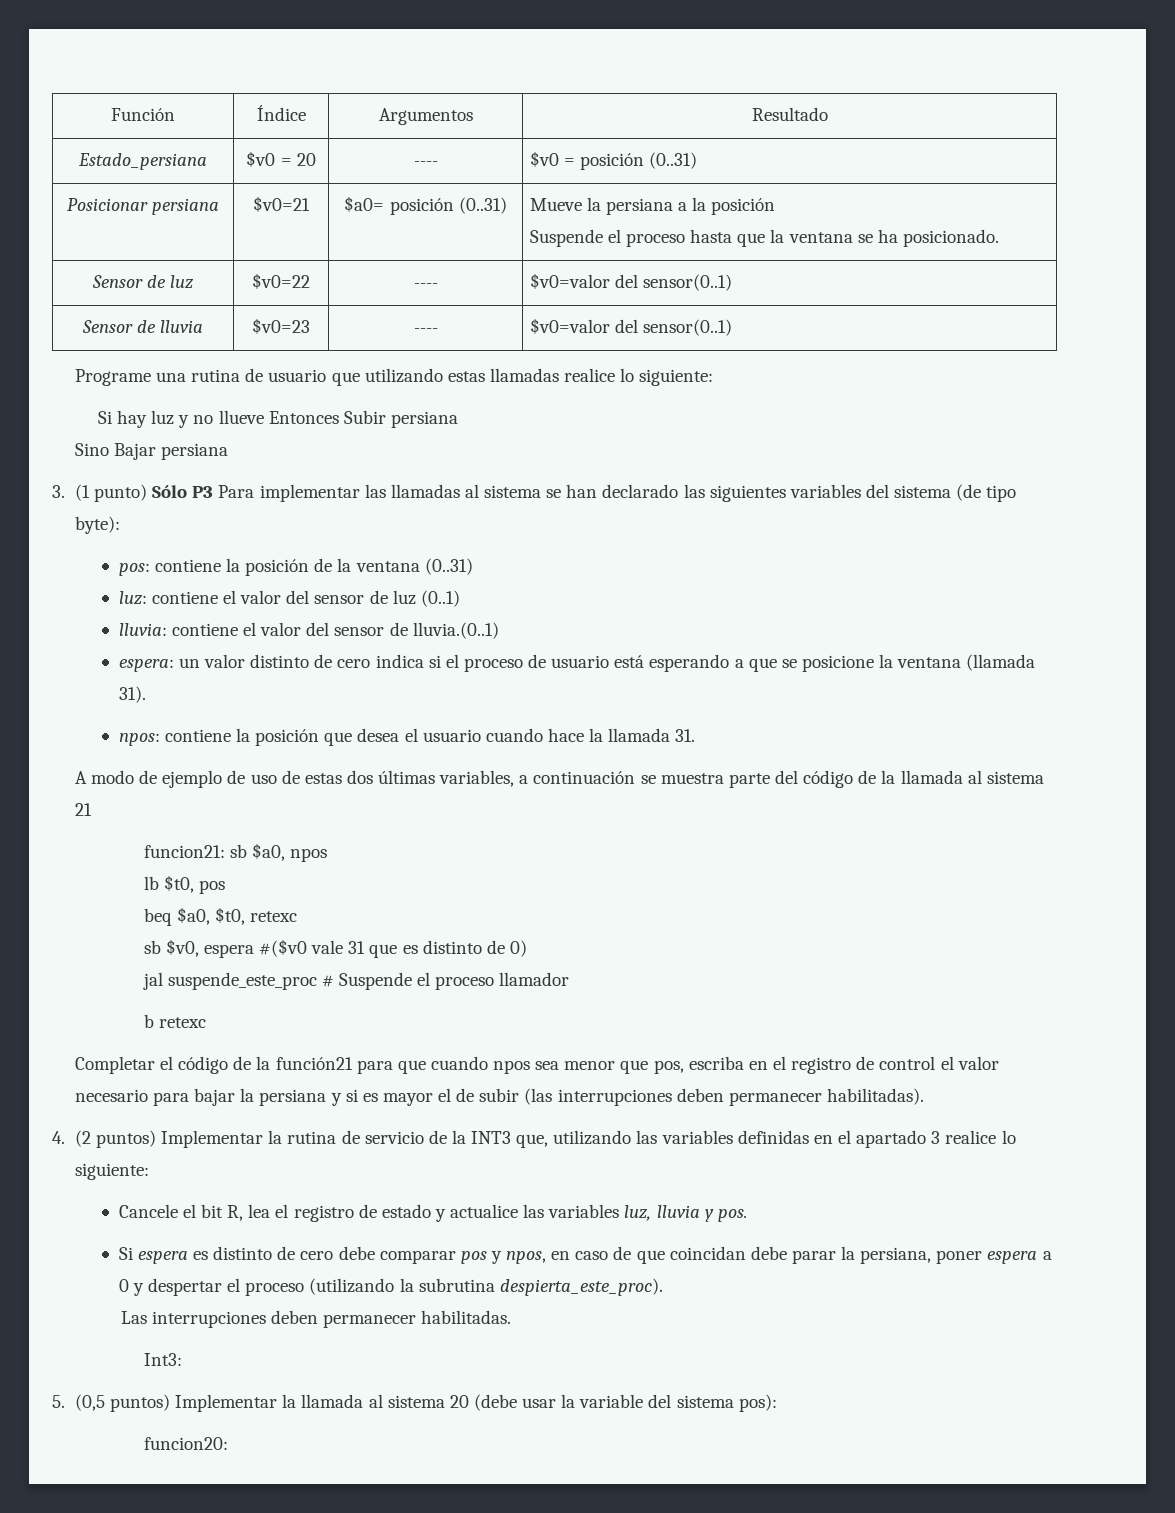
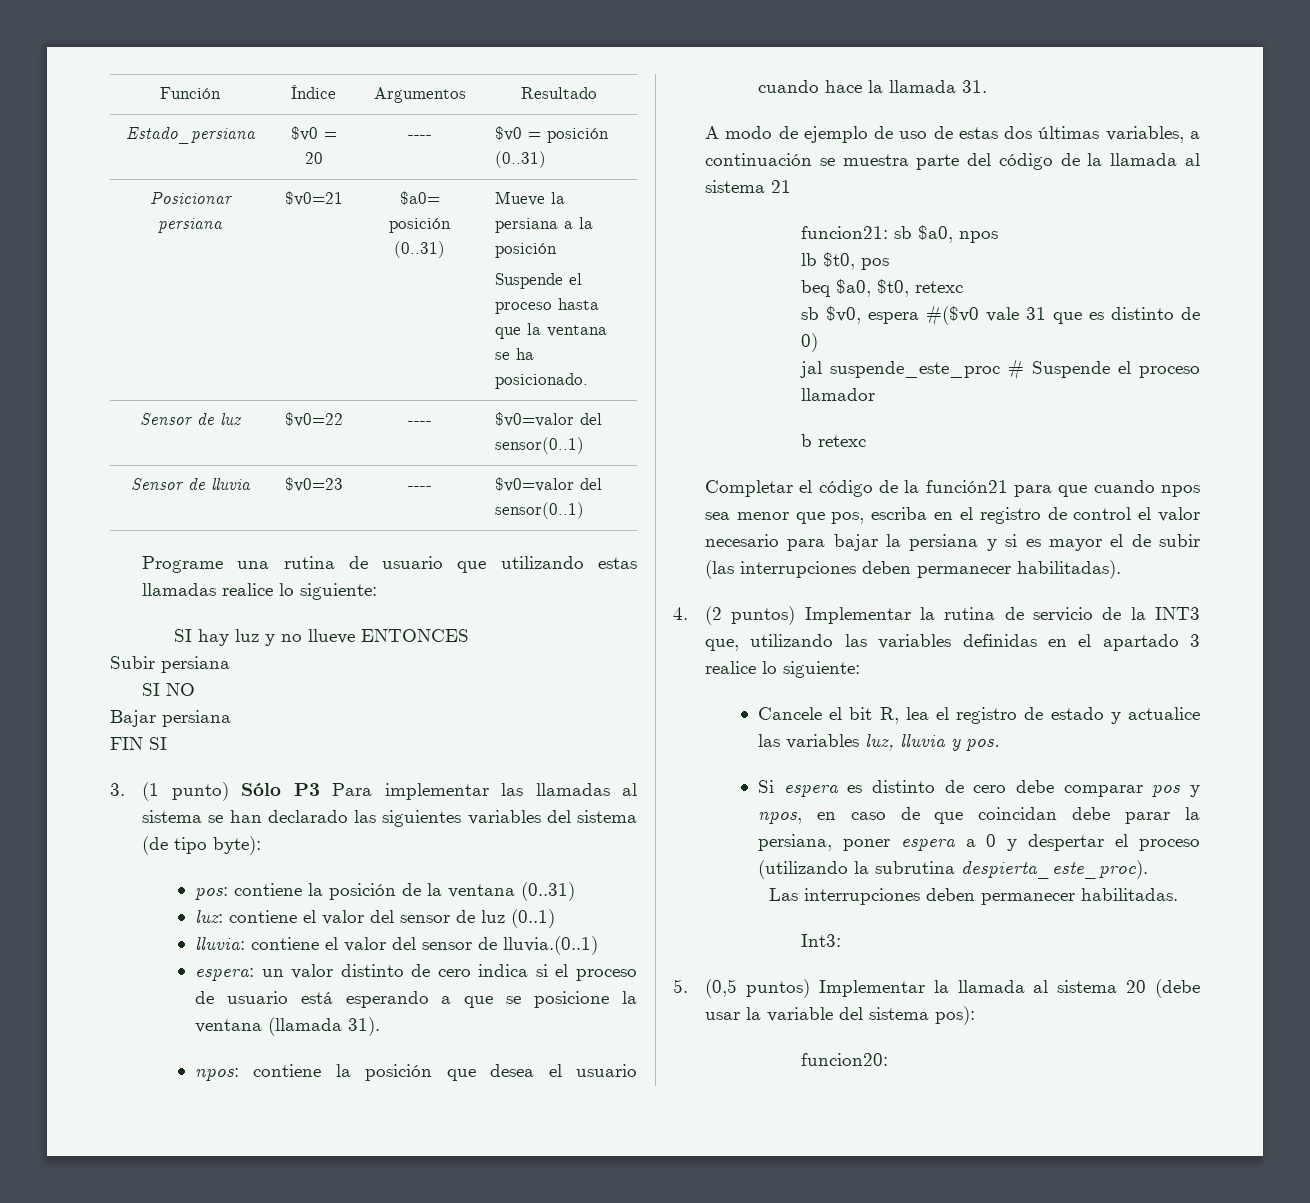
[97,411,112,424] Si -> [174,629,193,642] SI
[268,411,339,424] Entonces -> [361,629,470,642] ENTONCES //
[74,443,109,456] Sino -> [142,683,196,696] SI NO //
(229, 451) none -> [110,737,167,750] // FIN SI

